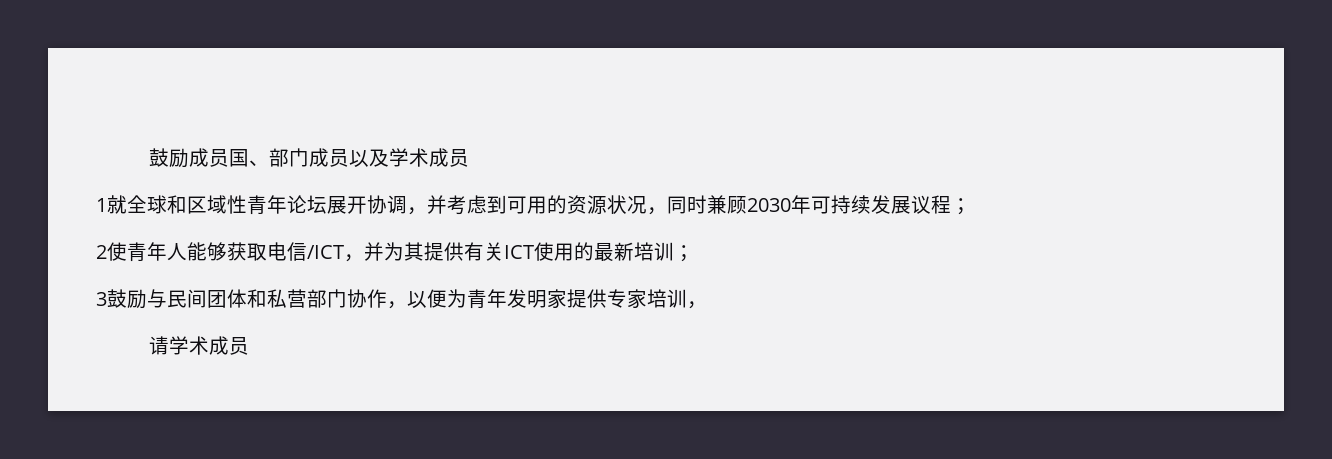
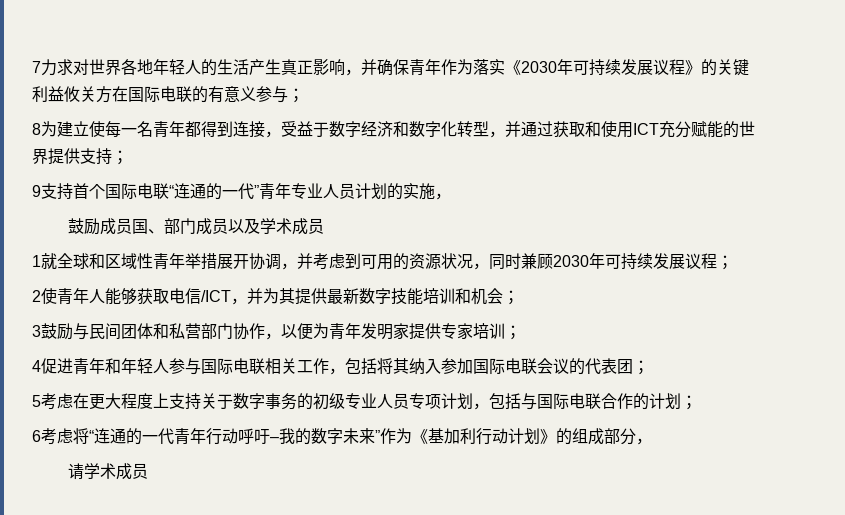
(148, 157) none -> [32,59,749,76] [32,86,304,103] [32,121,755,138] [32,148,128,165] [32,183,451,200] 7力求对世界各地年轻人的生活产生真正影响，并确保青年作为落实《2030年可持续发展议程》的关键利益攸关方在国际电联的有意义参与； // 8为建立使每一名青年都得到连接，受益于数字经济和数字化转型，并通过获取和使用ICT充分赋能的世界提供支持； // 9支持首个国际电联“连通的一代”青年专业人员计划的实施， //
[287,195,327,214] 论坛 -> [185,253,217,269] 举措
[464,242,674,261] 有关ICT使用的最新培训 -> [327,288,503,305] 最新数字技能培训和机会
(687, 298) none -> [505,325,521,340] [32,358,649,375] [32,393,697,410] [32,428,636,445] ； // 4促进青年和年轻人参与国际电联相关工作，包括将其纳入参加国际电联会议的代表团； // 5考虑在更大程度上支持关于数字事务的初级专业人员专项计划，包括与国际电联合作的计划； // 6考虑将“连通的一代青年行动呼吁–我的数字未来”作为《基加利行动计划》的组成部分

